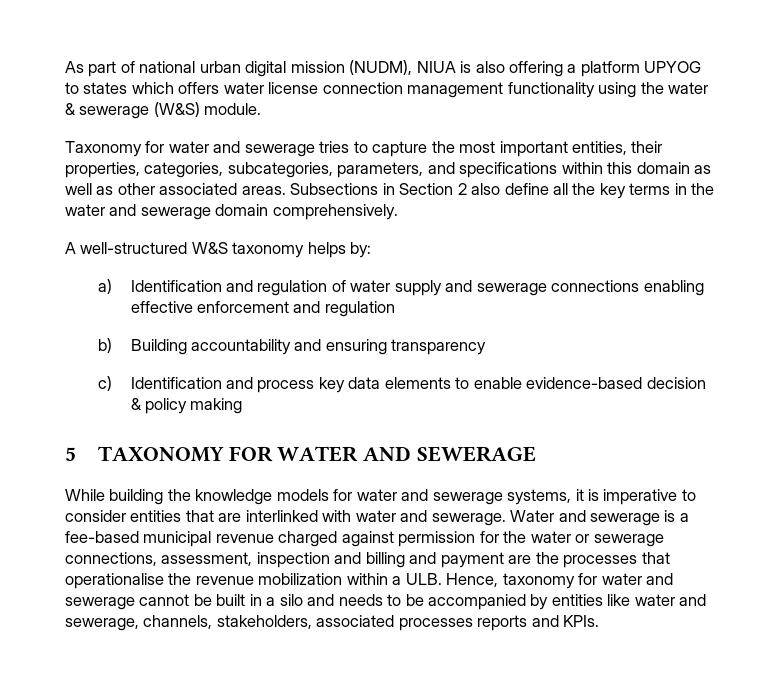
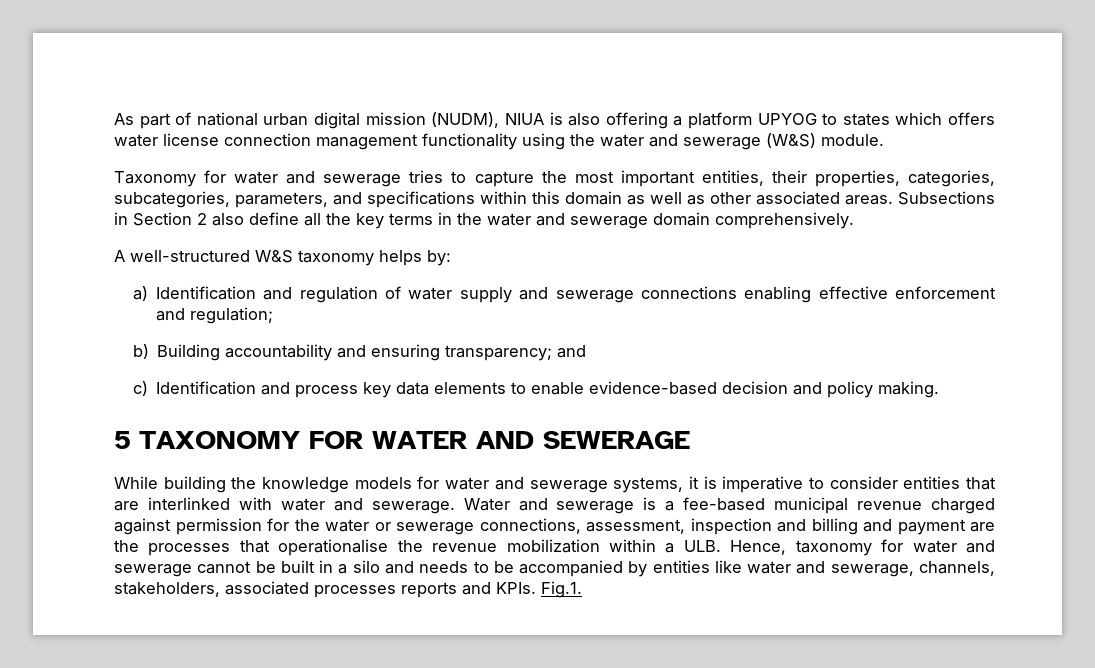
[65,103,76,115] & -> [649,134,678,147] and
[324,301,395,317] regulation -> [189,307,273,324] regulation;
[391,339,487,355] transparency -> [444,345,586,361] transparency; and
[130,398,243,414] & policy making -> [792,381,939,398] and policy making.
(600, 621) none -> [541,581,582,598] Fig.1.

